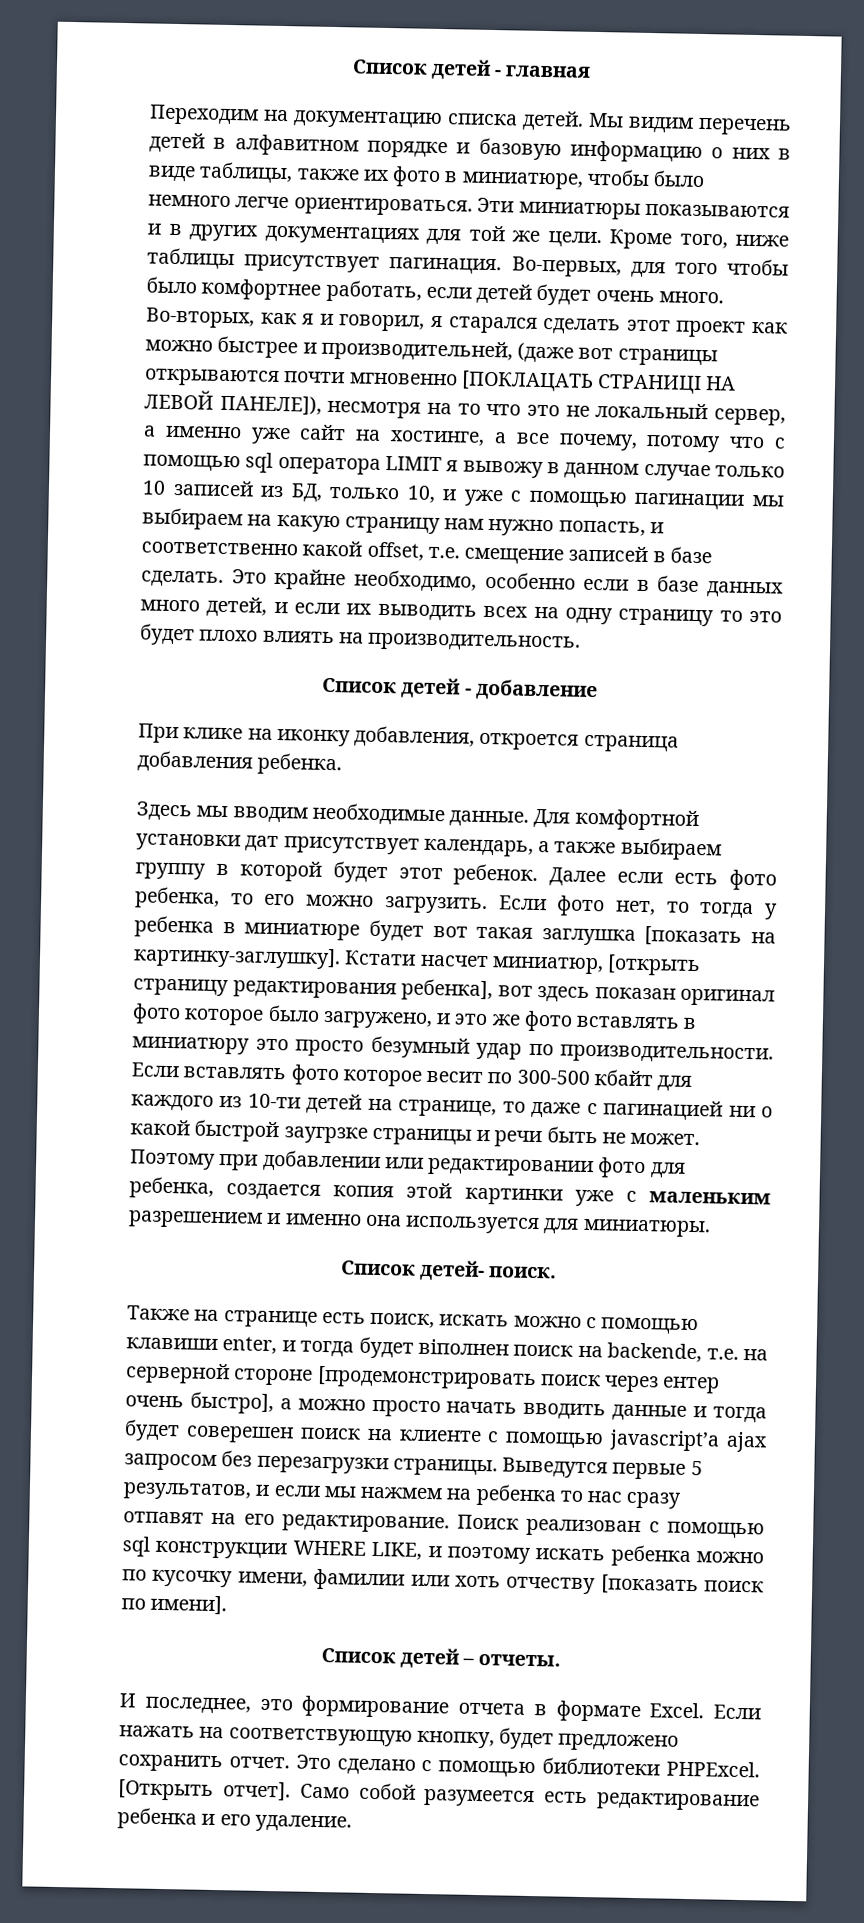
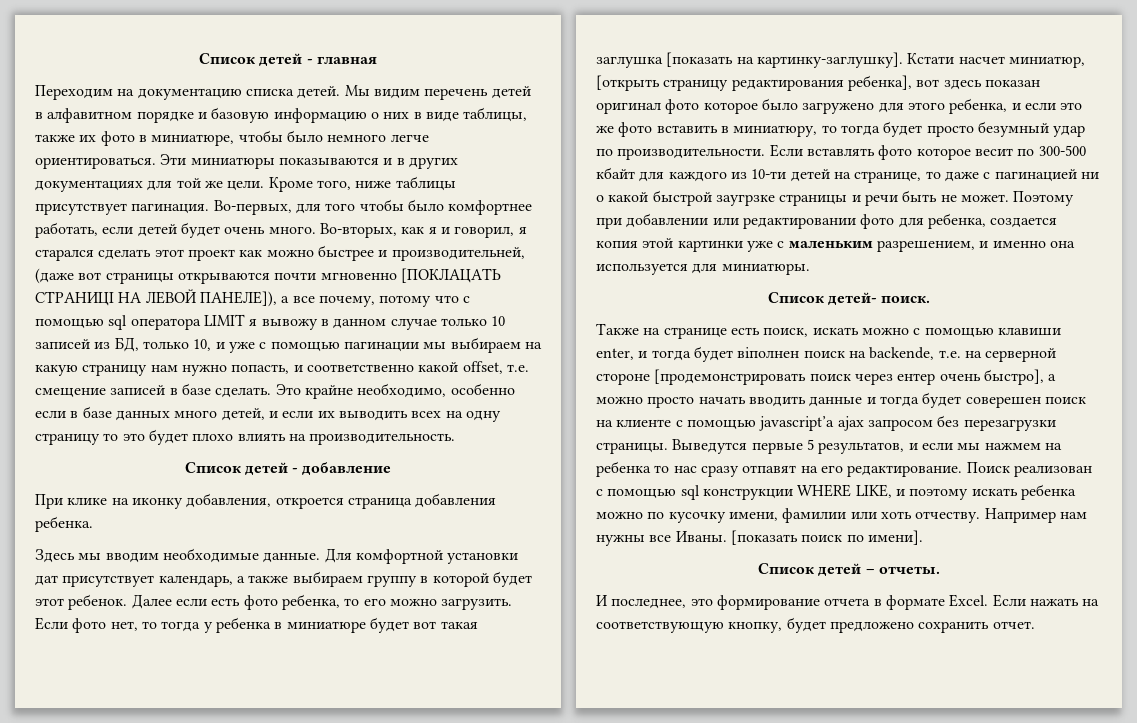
[327,400,787,426] [143,424,486,446] несмотря на то что это не локальный сервер, а именно уже сайт на хостинге, -> (277, 299) none
[322,1010,697,1032] [132,1036,289,1055] загружено, и это же фото вставлять в миниатюру это -> [802,98,1083,114] [596,121,923,137] загружено для этого ребенка, и если это же фото вставить в миниатюру, то тогда будет
[128,1210,263,1229] разрешением -> [876,240,975,252] разрешением,
[506,1576,597,1595] отчеству -> [915,508,1087,523] [596,531,727,546] отчеству. Например нам нужны все Иваны.
[295,1754,760,1778] [118,1779,760,1812] [117,1807,352,1833] Это сделано с помощью библиотеки PHPExcel. [Открыть отчет]. Само собой разумеется есть редактирование ребенка и его удаление. -> (1035, 625) none

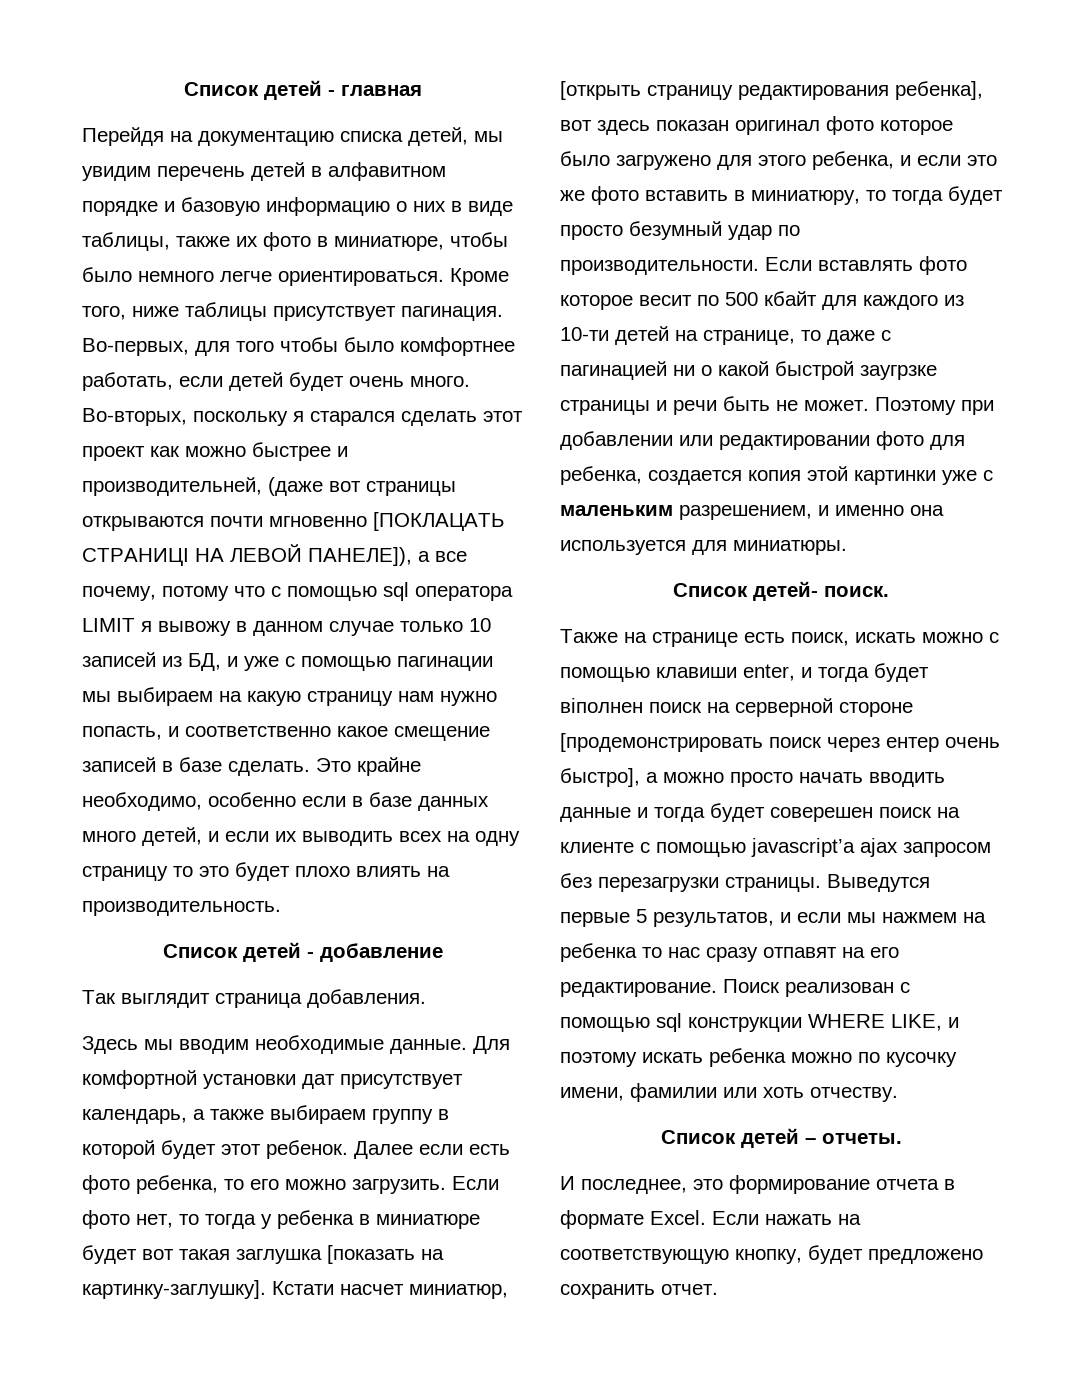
[35,85,113,100] Переходим -> [82,127,164,146] Перейдя
[297,85,420,99] детей. Мы видим -> [408,127,503,146] [82,166,151,181] детей, мы увидим
[160,154,458,169] [35,178,265,192] Эти миниатюры показываются и в других документациях для той же цели. -> (444, 278) none
[401,226,515,238] как я и говорил, -> [193,411,288,426] поскольку
[142,339,212,351] только 10, -> (221, 662) none
[418,361,529,374] какой offset, т.е. -> [337,726,388,737] какое
[35,493,497,509] [35,516,93,532] При клике на иконку добавления, откроется страница добавления ребенка. -> [82,989,426,1008] Так выглядит страница добавления.
[1038,145,1086,156] 300-500 -> [725,292,758,306] 500
[869,347,982,360] backende, т.е. на -> (730, 707) none
[984,508,1087,523] [596,530,923,546] Например нам нужны все Иваны. [показать поиск по имени]. -> (898, 1094) none

